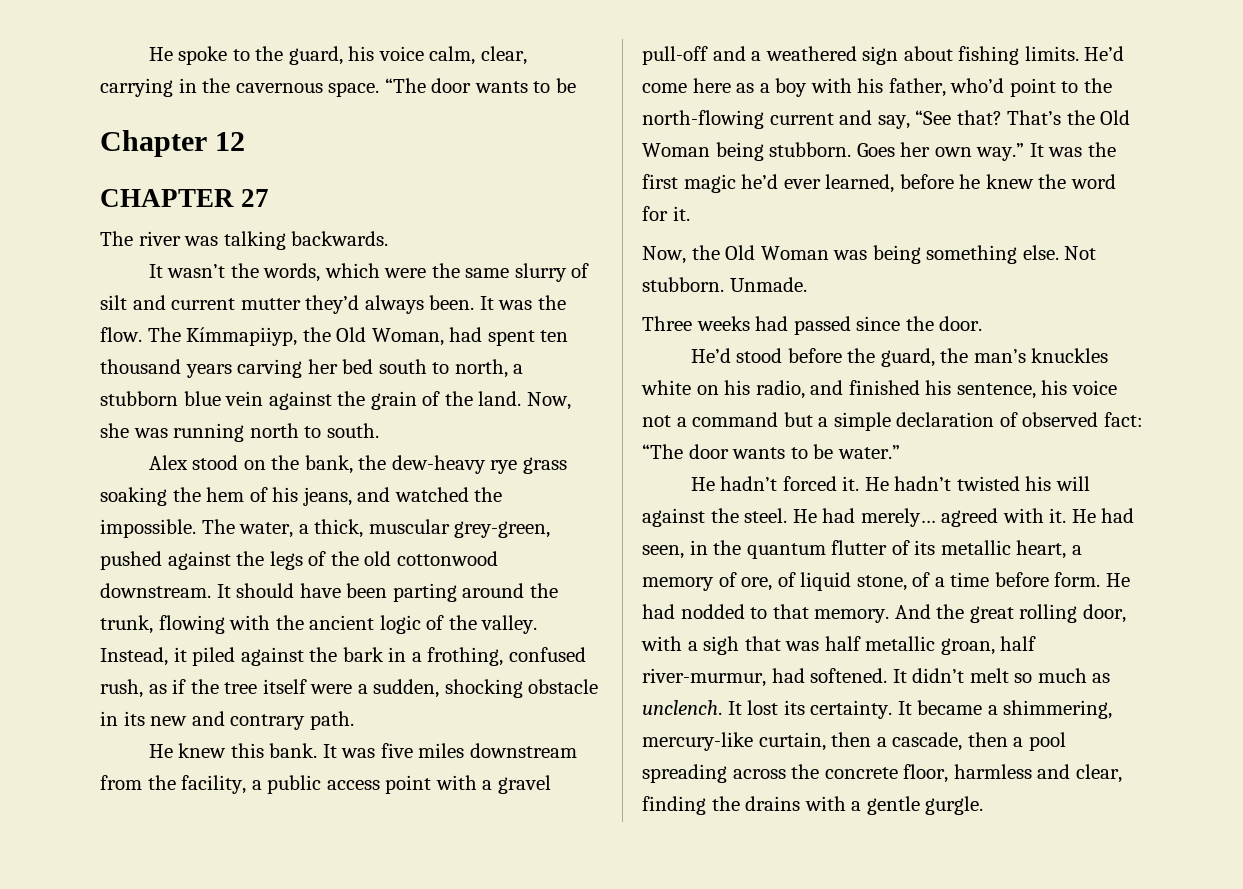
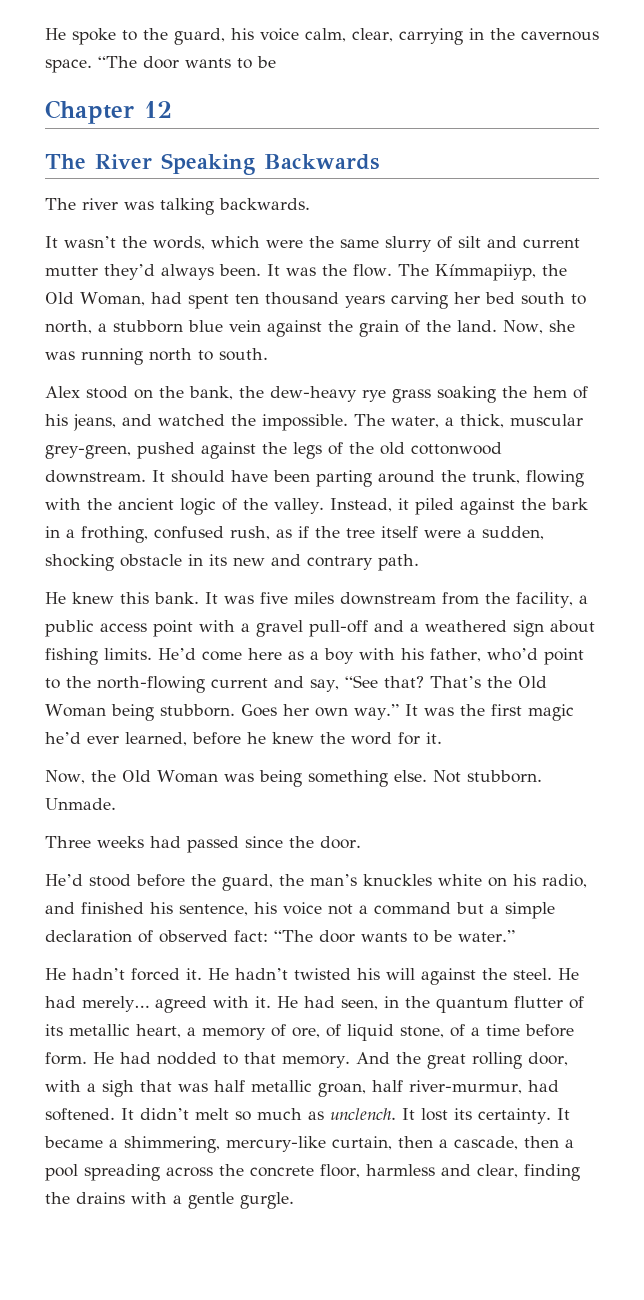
[100,189,270,207] CHAPTER 27 -> [45,153,379,175] The River Speaking Backwards

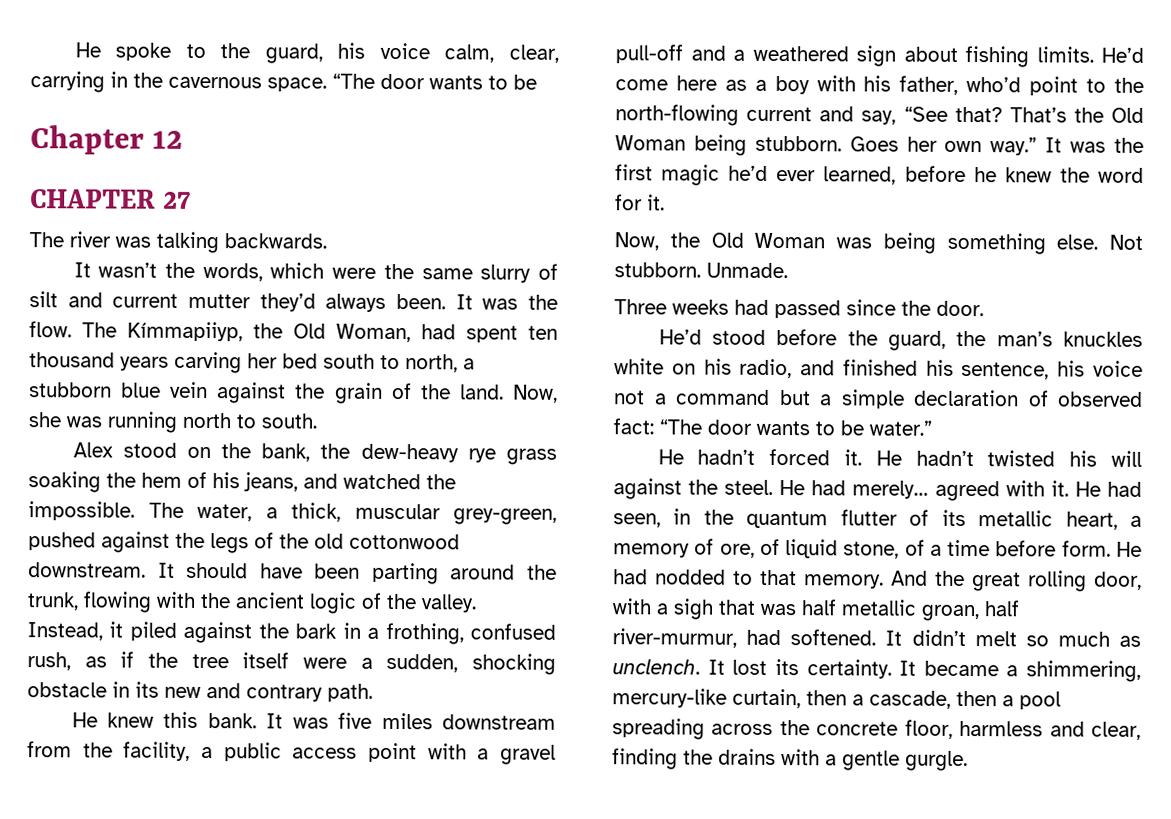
[45,153,379,175] The River Speaking Backwards -> [30,189,192,209] CHAPTER 27

